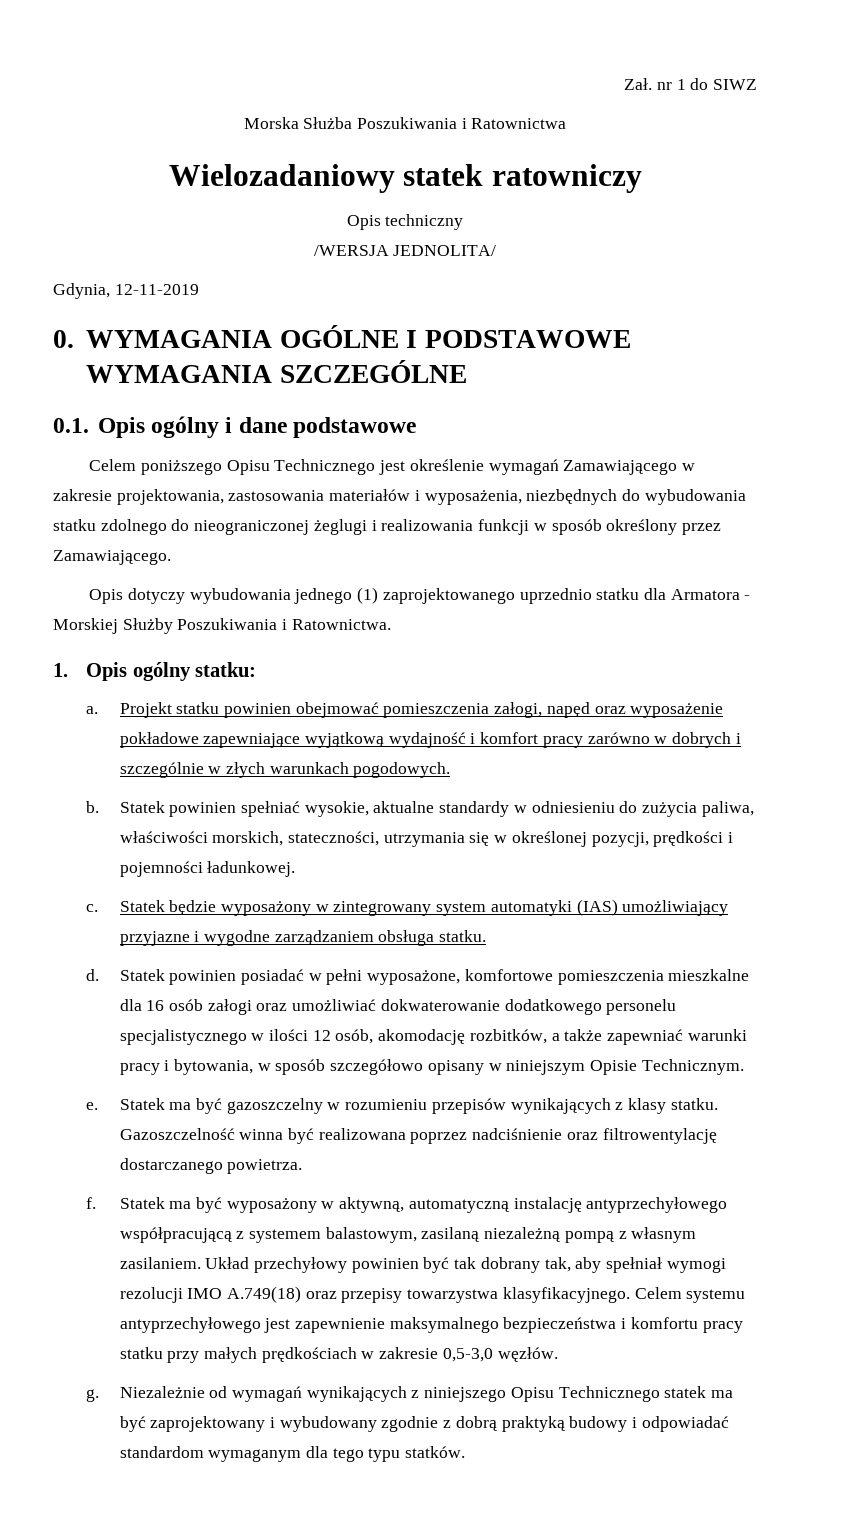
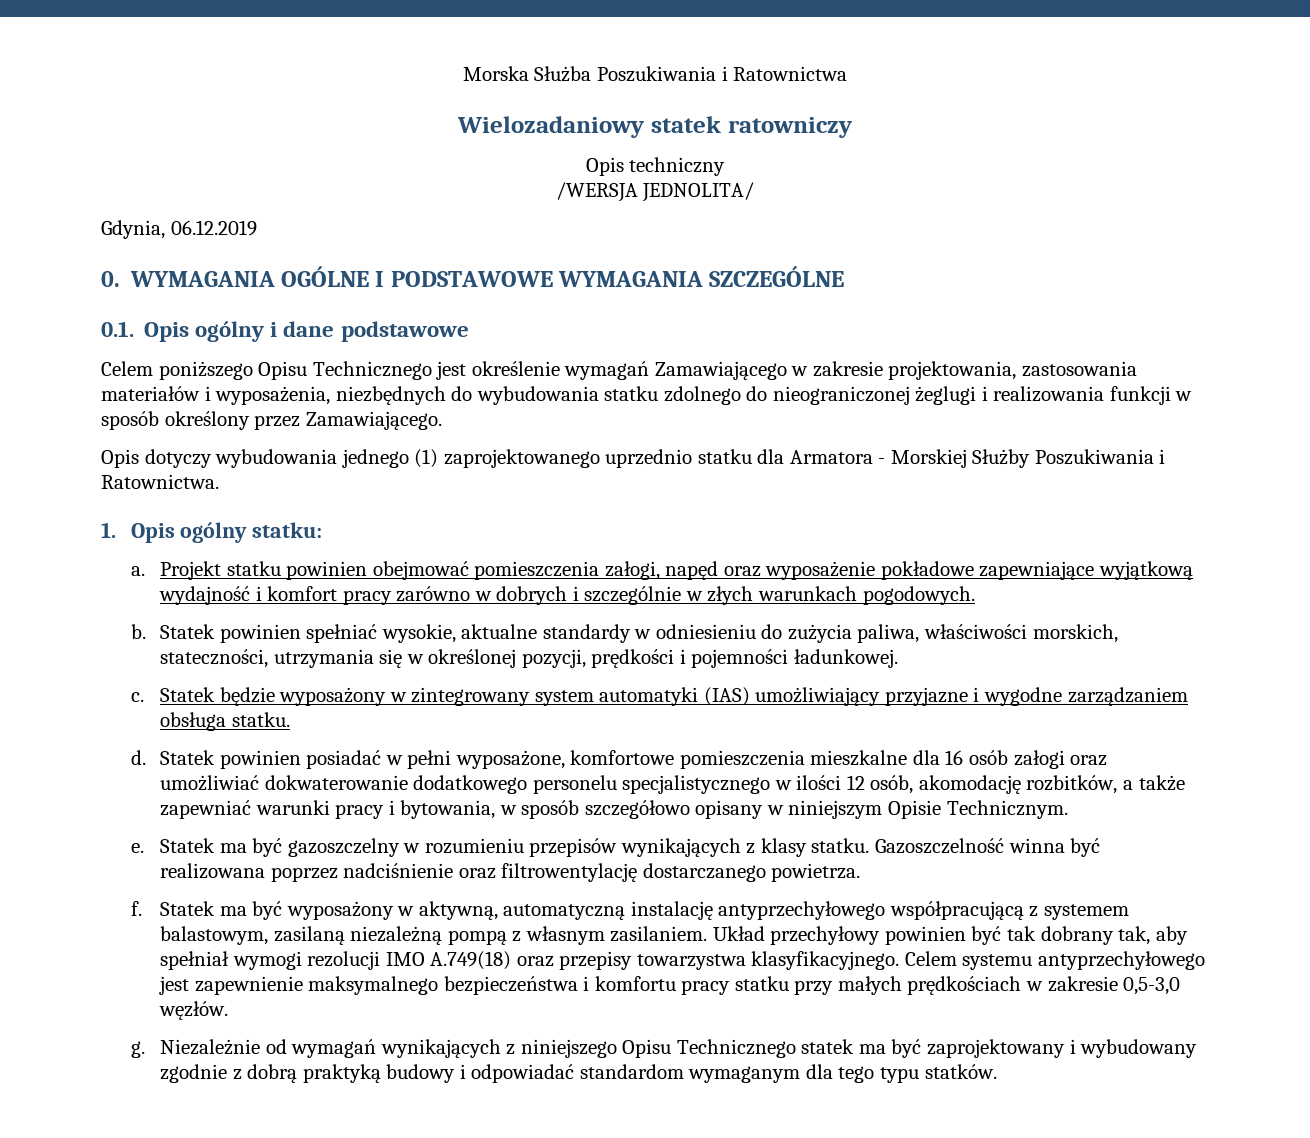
[624,78,758,90] Zał. nr 1 do SIWZ // -> (462, 73) none
[114,284,199,295] 12-11-2019 -> [170,220,257,236] 06.12.2019

